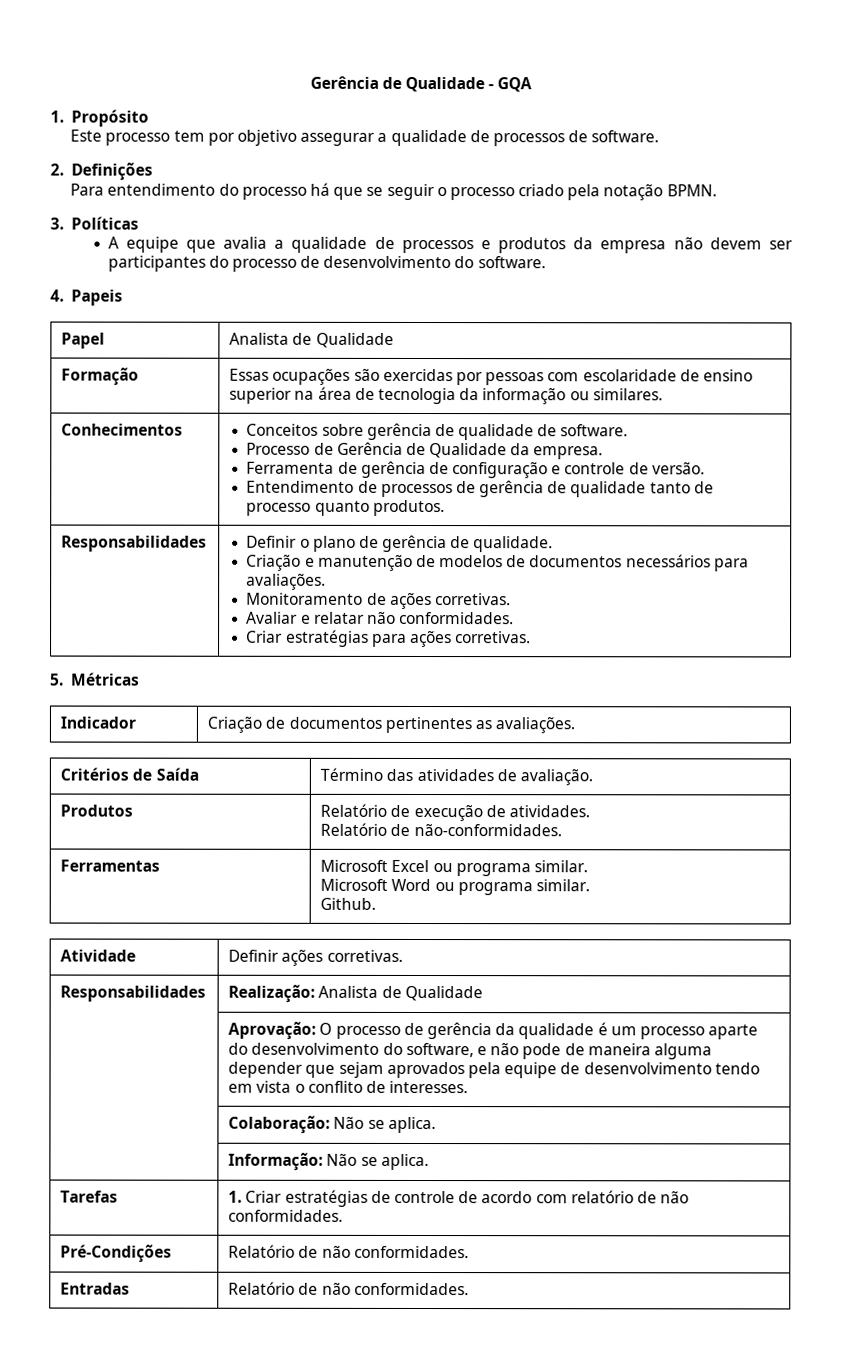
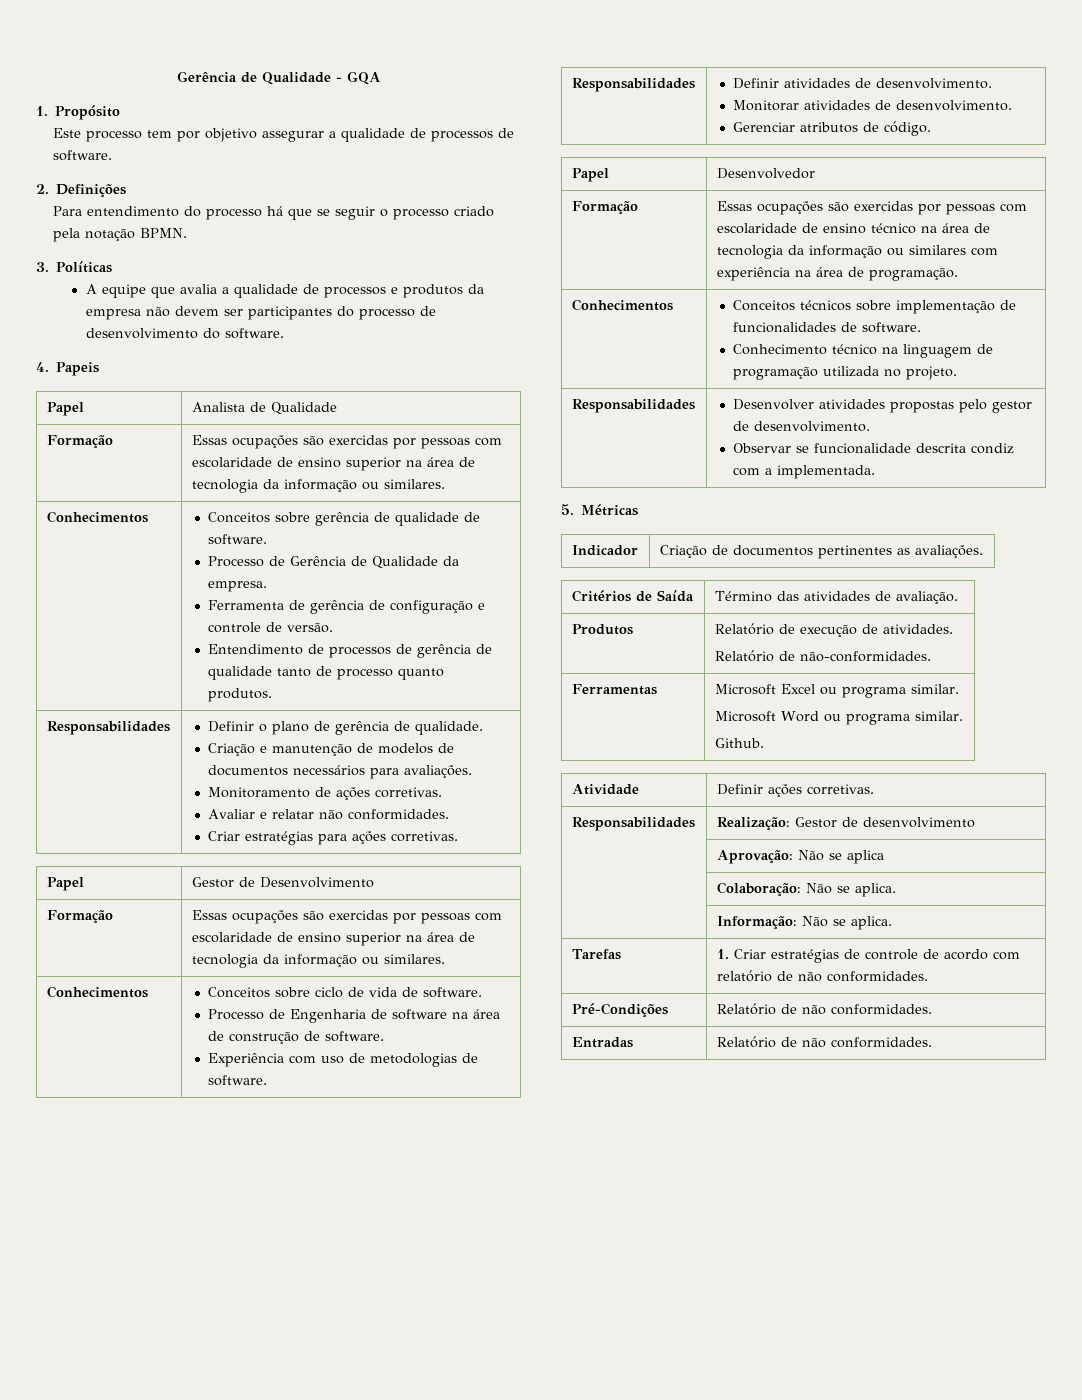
(532, 637) none -> [46,877,84,891] [191,877,374,888] [46,910,113,923] [191,910,502,924] [191,932,475,946] [191,954,445,968] [46,986,148,998] [207,987,482,998] [207,1009,500,1023] [207,1031,384,1044] [207,1053,478,1067] [207,1075,267,1086] [571,78,695,92] [732,78,992,89] [732,100,1012,111] [732,121,931,136] [571,168,609,182] [716,168,815,179] [571,201,638,214] [716,201,1027,215] [716,223,990,234] [716,245,998,259] [716,267,958,281] [571,299,673,311] [732,300,1016,314] [732,322,921,333] [732,344,993,358] [732,366,957,380] [571,399,695,413] [732,399,1032,413] [732,421,870,432] [732,443,1014,454] [732,465,875,479] // Papel | Gestor de Desenvolvimento // Formação | Essas ocupações são exercidas por pessoas com escolaridade de ensino superior na área de tecnologia da informação ou similares. // Conhecimentos | Conceitos sobre ciclo de vida de software. // Processo de Engenharia de software na área de construção de software. // Experiência com uso de metodologias de software. // Responsabilidades | Definir atividades de desenvolvimento. // Monitorar atividades de desenvolvimento. // Gerenciar atributos de código. // Papel | Desenvolvedor // Formação | Essas ocupações são exercidas por pessoas com escolaridade de ensino técnico na área de tecnologia da informação ou similares com experiência na área de programação. // Conhecimentos | Conceitos técnicos sobre implementação de funcionalidades de software. // Conhecimento técnico na linguagem de programação utilizada no projeto. // Responsabilidades | Desenvolver atividades propostas pelo gestor de desenvolvimento. // Observar se funcionalidade descrita condiz com a implementada.
[318,985,483,1002] [228,1021,759,1040] [228,1042,712,1060] [228,1061,760,1079] [228,1080,469,1094] Analista de Qualidade // | Aprovação: O processo de gerência da qualidade é um processo aparte do desenvolvimento do software, e não pode de maneira alguma depender que sejam aprovados pela equipe de desenvolvimento tendo em vista o conflito de interesses. -> [794,817,975,828] [716,850,884,864] Gestor de desenvolvimento // | Aprovação: Não se aplica

